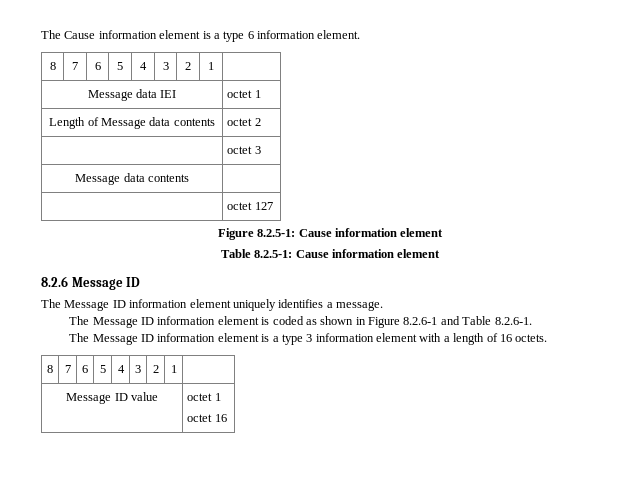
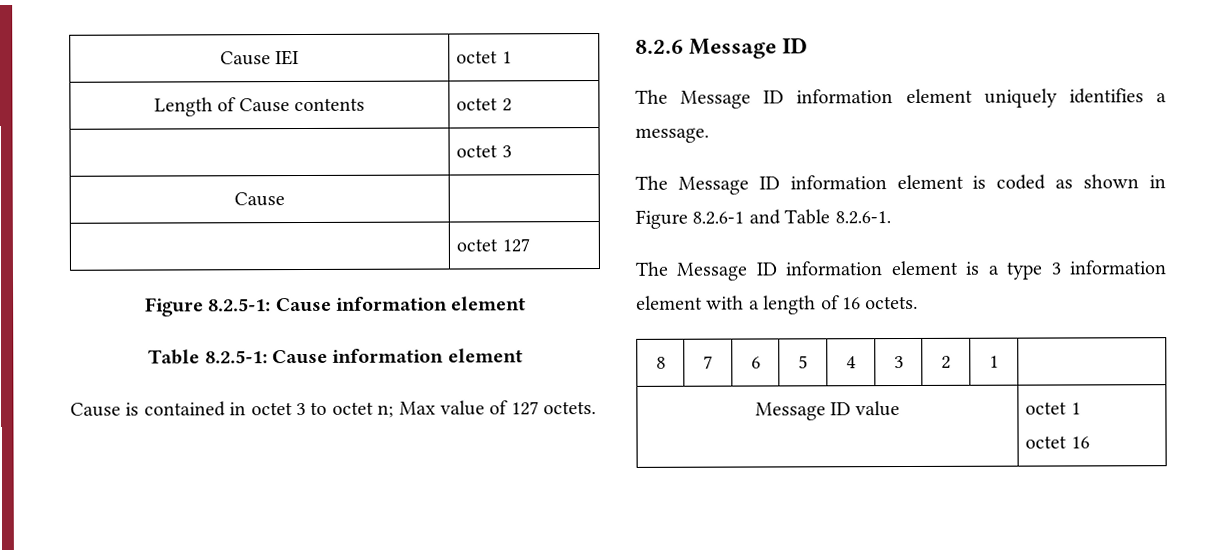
[41,30,361,42] [49,62,56,70] [72,62,78,70] [94,62,101,70] [117,62,123,70] [140,62,147,70] [162,62,169,70] [185,62,191,70] [208,62,214,70] [87,89,157,101] The Cause information element is a type 6 information element. // 8 | 7 | 6 | 5 | 4 | 3 | 2 | 1 | // Message data -> [219,51,271,66] Cause
[101,117,171,129] Message data -> [238,98,290,113] Cause
[75,173,189,185] Message data contents -> [234,192,285,207] Cause
(441, 253) none -> [70,400,597,418] // Cause is contained in octet 3 to octet n; Max value of 127 octets.

